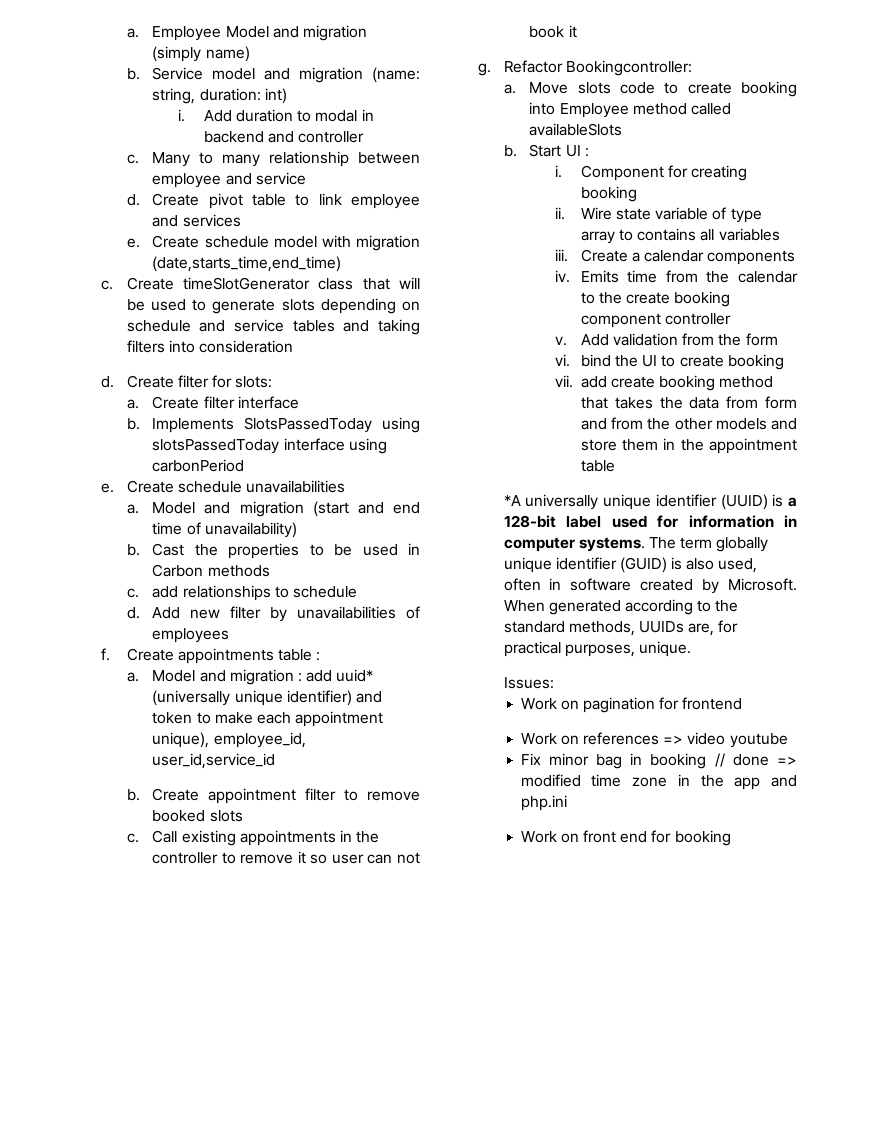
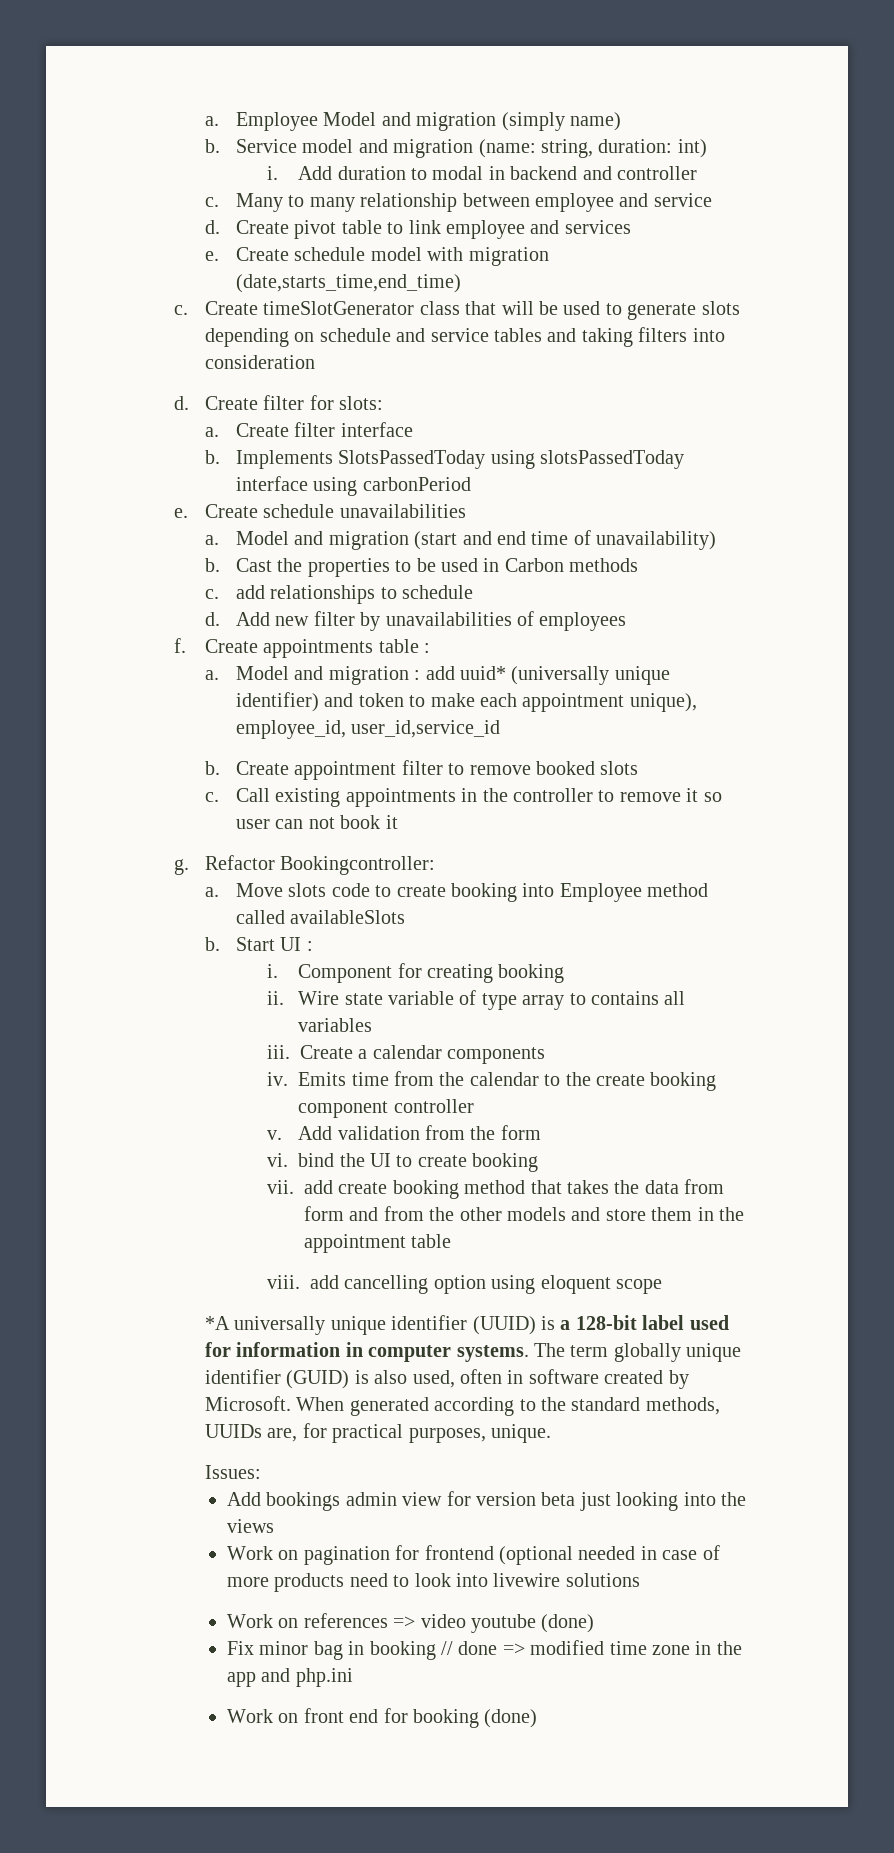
(615, 466) none -> [267,1275,663,1294] // viii. add cancelling option using eloquent scope
(554, 683) none -> [227,1491,747,1511] [227,1519,275,1533] // Add bookings admin view for version beta just looking into the views
(743, 703) none -> [499,1545,720,1565] [227,1573,640,1592] (optional needed in case of more products need to look into livewire solutions
(788, 740) none -> [541,1614,595,1633] (done)
(731, 838) none -> [484,1709,538,1728] (done)

